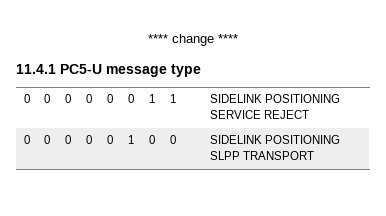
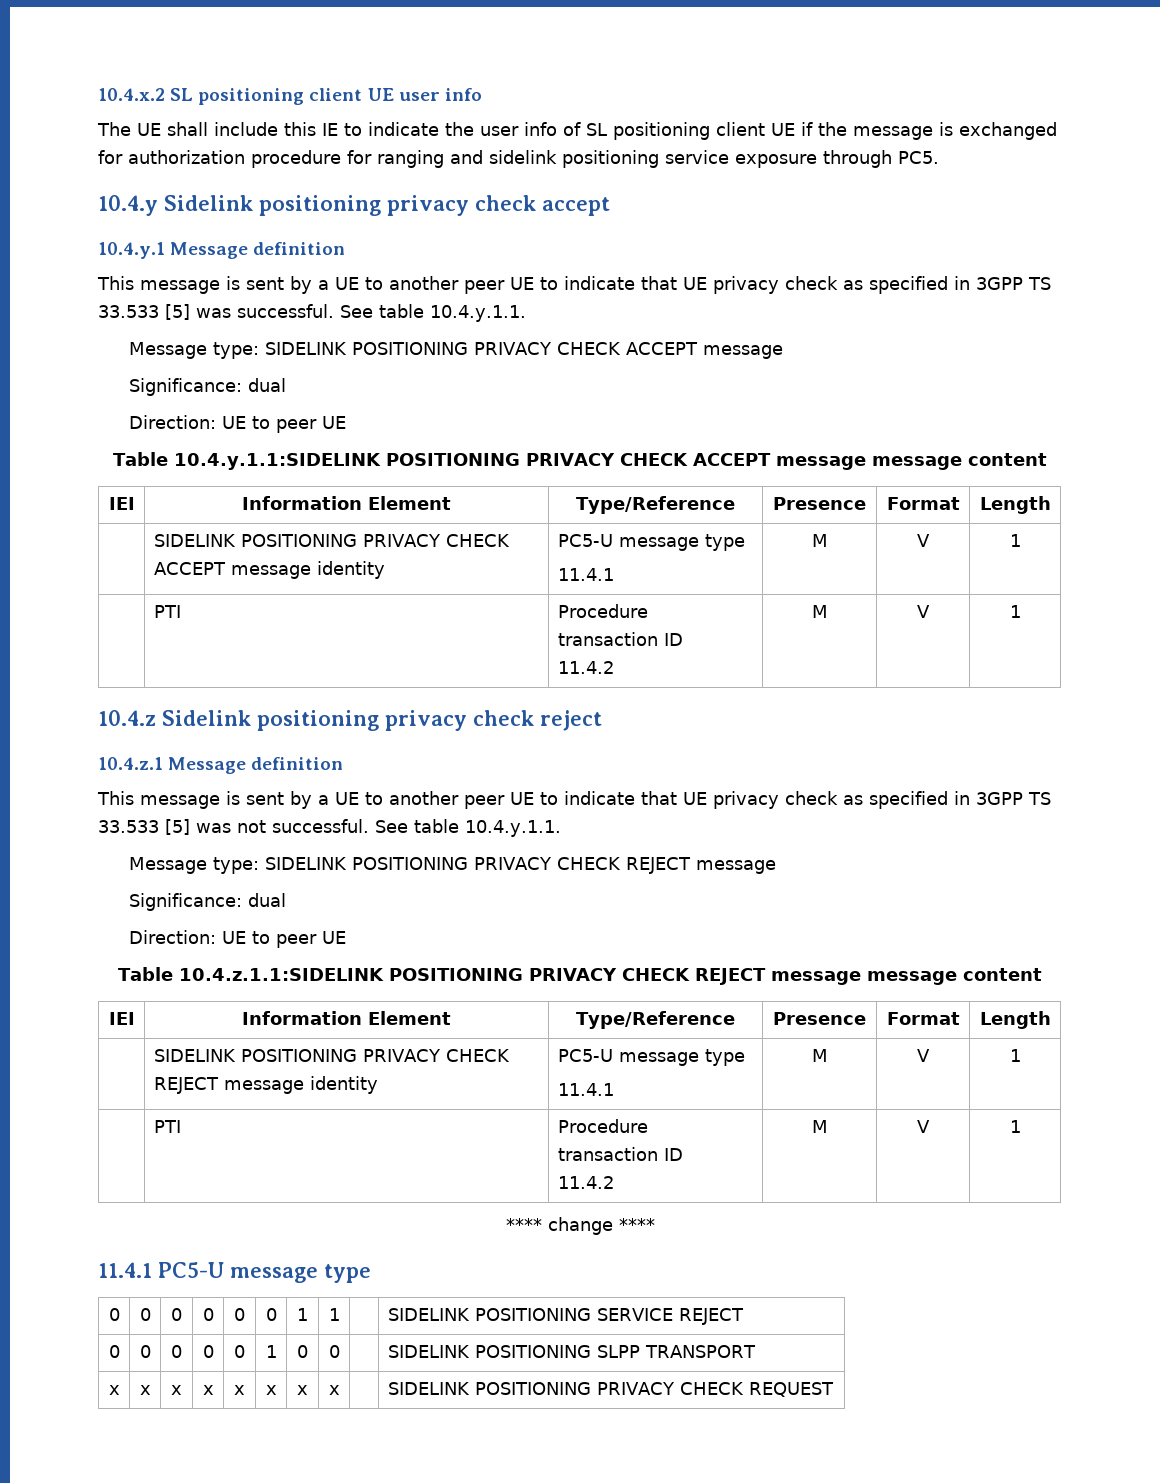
(148, 38) none -> [98,88,482,105] [97,122,1057,140] [98,150,939,168] [98,195,610,216] [98,242,346,259] [97,276,1051,294] [98,304,526,322] [128,342,783,359] [128,378,286,396] [128,415,346,433] [113,452,1047,470] [108,497,135,510] [242,496,451,510] [576,496,736,514] [773,497,866,510] [886,497,960,510] [979,496,1051,514] [153,534,510,547] [153,561,385,579] [557,534,745,551] [557,568,614,581] [811,534,828,547] [917,534,930,547] [1009,534,1021,547] [153,605,181,618] [557,604,648,618] [557,632,683,646] [557,661,614,674] [811,605,828,618] [917,605,930,618] [1009,605,1021,618] [98,710,602,731] [98,757,344,774] [97,791,1051,809] [98,819,561,837] [128,857,776,874] [128,893,286,911] [128,930,346,948] [117,967,1043,985] [108,1012,135,1025] [242,1011,451,1025] [576,1011,736,1029] [773,1012,866,1025] [886,1012,960,1025] [979,1011,1051,1029] [153,1049,510,1062] [153,1076,378,1094] [557,1049,745,1066] [557,1083,614,1096] [811,1049,828,1062] [917,1049,930,1062] [1009,1049,1021,1062] [153,1120,181,1133] [557,1119,648,1133] [557,1147,683,1161] [557,1176,614,1189] [811,1120,828,1133] [917,1120,930,1133] [1009,1120,1021,1133] 10.4.x.2 SL positioning client UE user info // The UE shall include this IE to indicate the user info of SL positioning client UE if the message is exchanged for authorization procedure for ranging and sidelink positioning service exposure through PC5. // 10.4.y Sidelink positioning privacy check accept // 10.4.y.1 Message definition // This message is sent by a UE to another peer UE to indicate that UE privacy check as specified in 3GPP TS 33.533 [5] was successful. See table 10.4.y.1.1. // Message type: SIDELINK POSITIONING PRIVACY CHECK ACCEPT message // Significance: dual // Direction: UE to peer UE // Table 10.4.y.1.1:SIDELINK POSITIONING PRIVACY CHECK ACCEPT message message content // IEI | Information Element | Type/Reference | Presence | Format | Length // | SIDELINK POSITIONING PRIVACY CHECK ACCEPT message identity | PC5-U message type // 11.4.1 | M | V | 1 // | PTI | Procedure transaction ID // 11.4.2 | M | V | 1 // 10.4.z Sidelink positioning privacy check reject // 10.4.z.1 Message definition // This message is sent by a UE to another peer UE to indicate that UE privacy check as specified in 3GPP TS 33.533 [5] was not successful. See table 10.4.y.1.1. // Message type: SIDELINK POSITIONING PRIVACY CHECK REJECT message // Significance: dual // Direction: UE to peer UE // Table 10.4.z.1.1:SIDELINK POSITIONING PRIVACY CHECK REJECT message message content // IEI | Information Element | Type/Reference | Presence | Format | Length // | SIDELINK POSITIONING PRIVACY CHECK REJECT message identity | PC5-U message type // 11.4.1 | M | V | 1 // | PTI | Procedure transaction ID // 11.4.2 | M | V | 1 //
(315, 155) none -> [108,1385,120,1395] [139,1385,151,1395] [171,1385,182,1395] [202,1385,214,1395] [234,1385,245,1395] [265,1385,277,1395] [297,1385,308,1395] [328,1385,340,1395] [387,1382,834,1397] // x | x | x | x | x | x | x | x | | SIDELINK POSITIONING PRIVACY CHECK REQUEST

